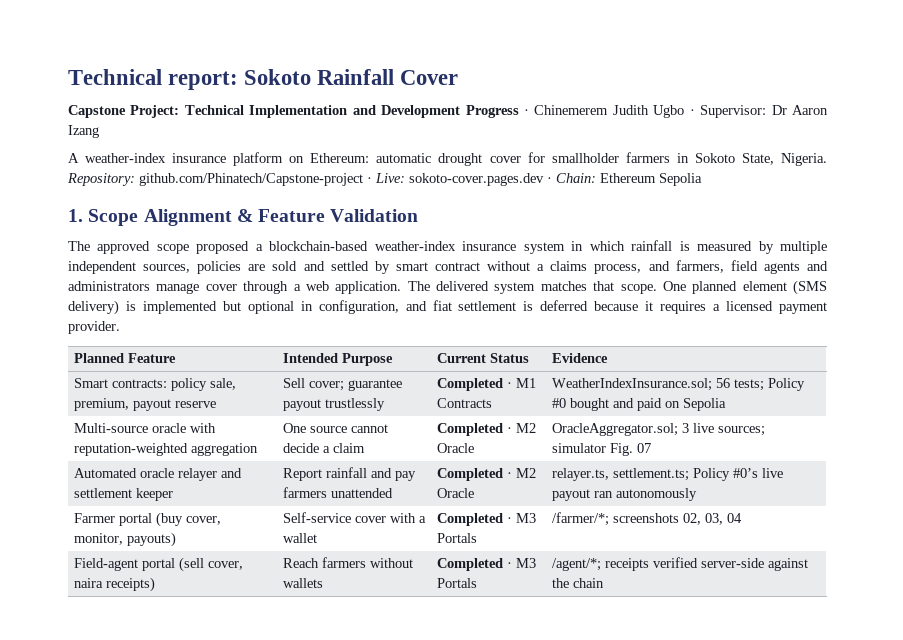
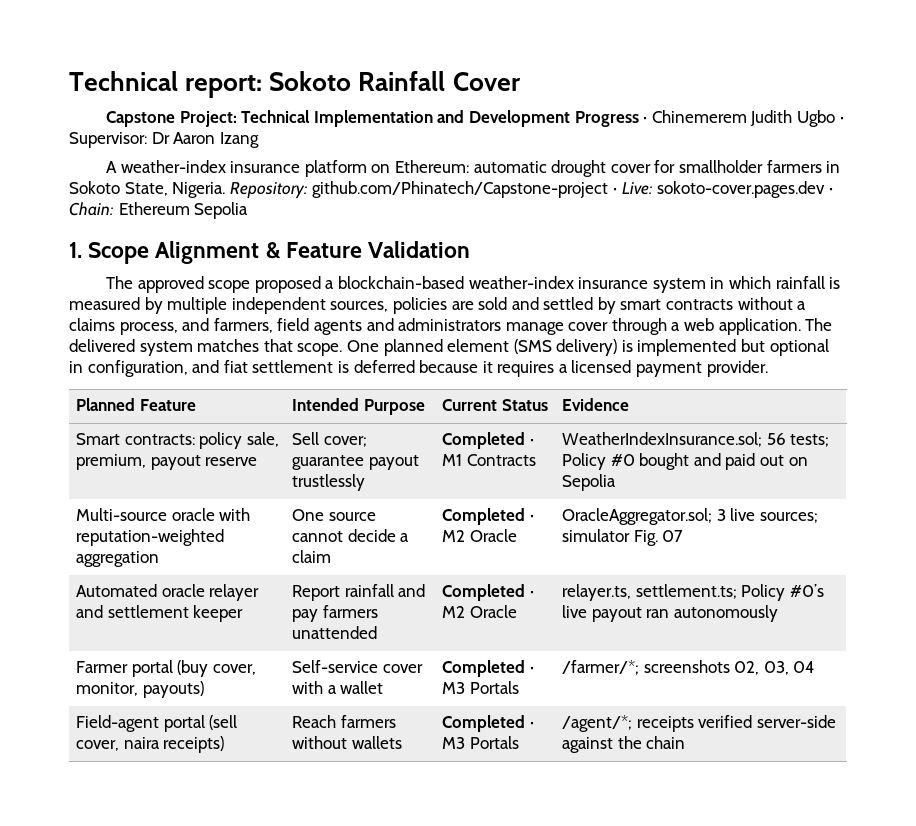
[434,262,480,271] contract -> [666,299,734,310] contracts
(662, 404) none -> [759,455,784,466] out

